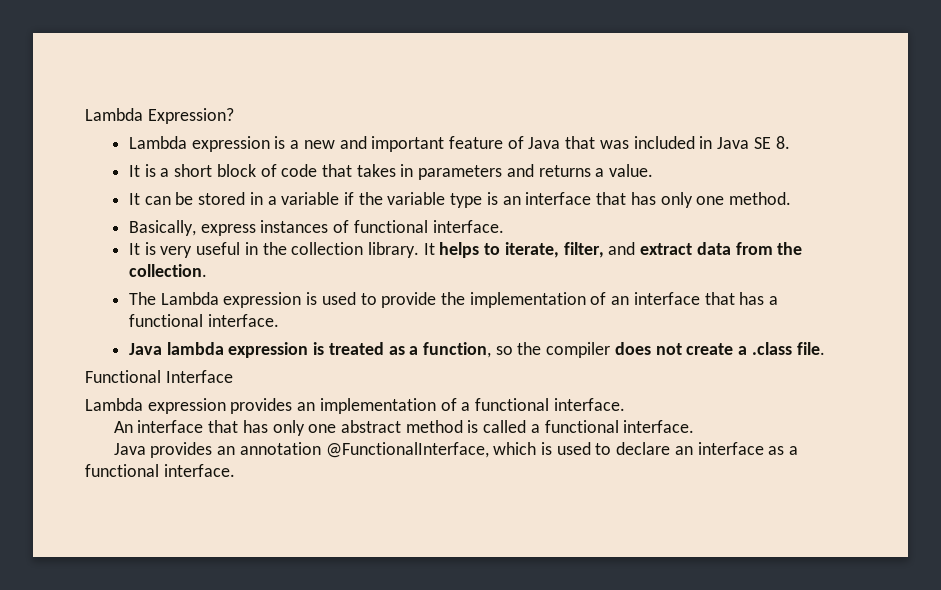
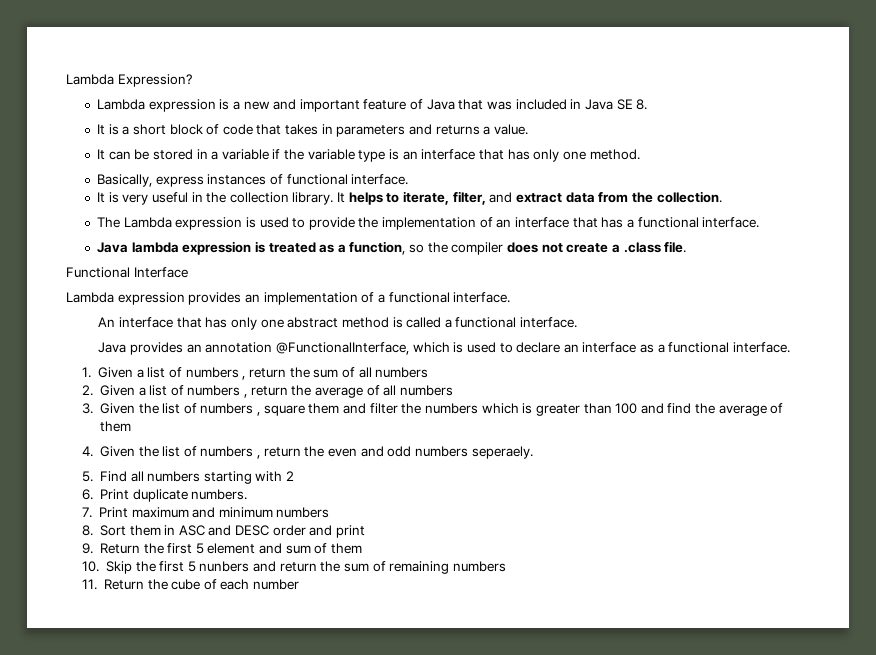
(235, 470) none -> [82,367,429,380] [82,385,453,398] [82,403,784,416] [99,421,131,432] [82,446,533,459] [82,471,295,484] [82,489,248,502] [82,507,330,518] [82,525,366,538] [82,543,363,554] [82,561,506,574] [82,579,300,590] // 1. Given a list of numbers , return the sum of all numbers // 2. Given a list of numbers , return the average of all numbers // 3. Given the list of numbers , square them and filter the numbers which is greater than 100 and find the average of them // 4. Given the list of numbers , return the even and odd numbers seperaely. // 5. Find all numbers starting with 2 // 6. Print duplicate numbers. // 7. Print maximum and minimum numbers // 8. Sort them in ASC and DESC order and print // 9. Return the first 5 element and sum of them // 10. Skip the first 5 nunbers and return the sum of remaining numbers // 11. Return the cube of each number

